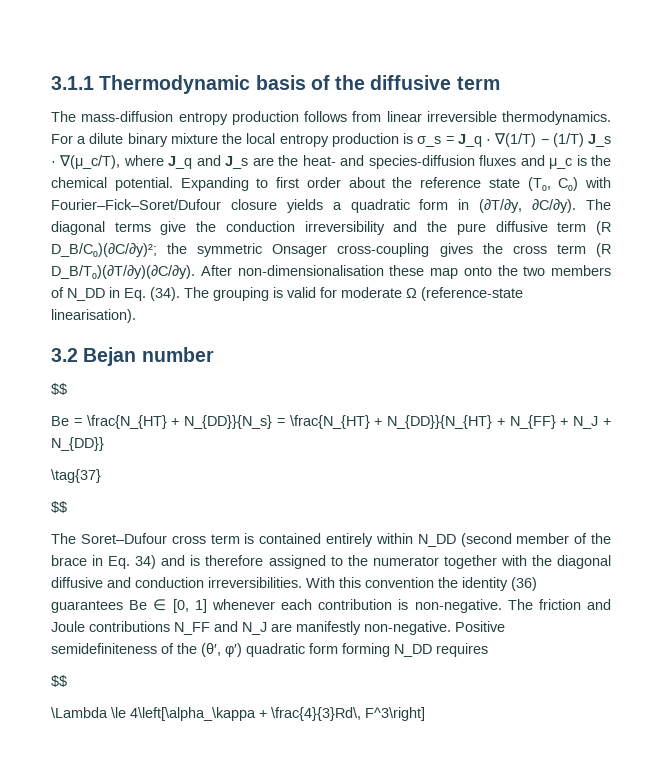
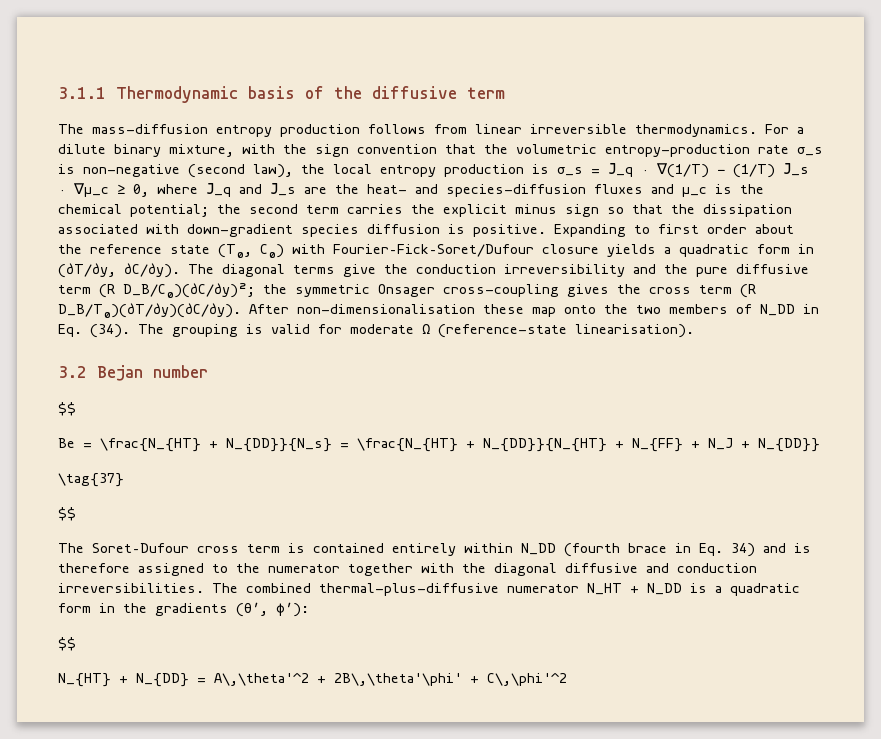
[170,133,218,144] mixture -> [169,144,823,157] [58,164,293,178] mixture, with the sign convention that the volumetric entropy-production rate σ_s is non-negative (second law),
[59,155,121,169] ∇(μ_c/T), -> [73,183,149,197] ∇μ_c ≥ 0,
[114,177,173,191] potential. -> [130,204,792,217] [58,224,546,237] potential; the second term carries the explicit minus sign so that the dissipation associated with down-gradient species diffusion is positive.
[460,533,611,547] (second member of the -> [564,543,620,557] (fourth
[306,577,537,591] [51,599,612,613] [51,621,505,635] [51,643,488,657] [51,675,67,687] [51,707,425,721] With this convention the identity (36) guarantees Be ∈ [0, 1] whenever each contribution is non-negative. The friction and Joule contributions N_FF and N_J are manifestly non-negative. Positive semidefiniteness of the (θ′, φ′) quadratic form forming N_DD requires // $$ // \Lambda \le 4\left[\alpha_\kappa + \frac{4}{3}Rd\, F^3\right] -> [212,583,800,596] [58,602,309,617] [58,637,76,651] [58,673,567,687] The combined thermal-plus-diffusive numerator N_HT + N_DD is a quadratic form in the gradients (θ′, φ′): // $$ // N_{HT} + N_{DD} = A\,\theta'^2 + 2B\,\theta'\phi' + C\,\phi'^2

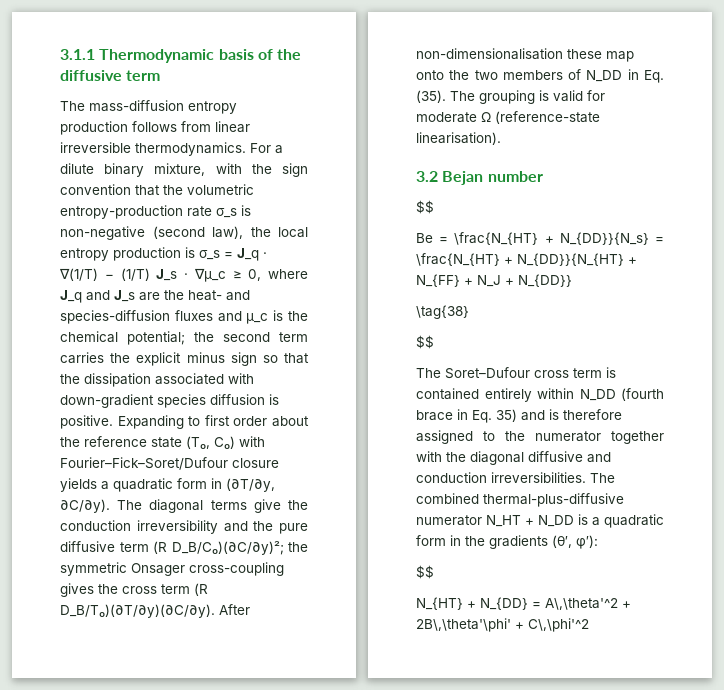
[90,324,130,338] (34). -> [416,90,446,103] (35).
[58,473,124,487] \tag{37} -> [416,305,469,319] \tag{38}
[731,543,755,557] 34) -> [496,409,517,422] 35)

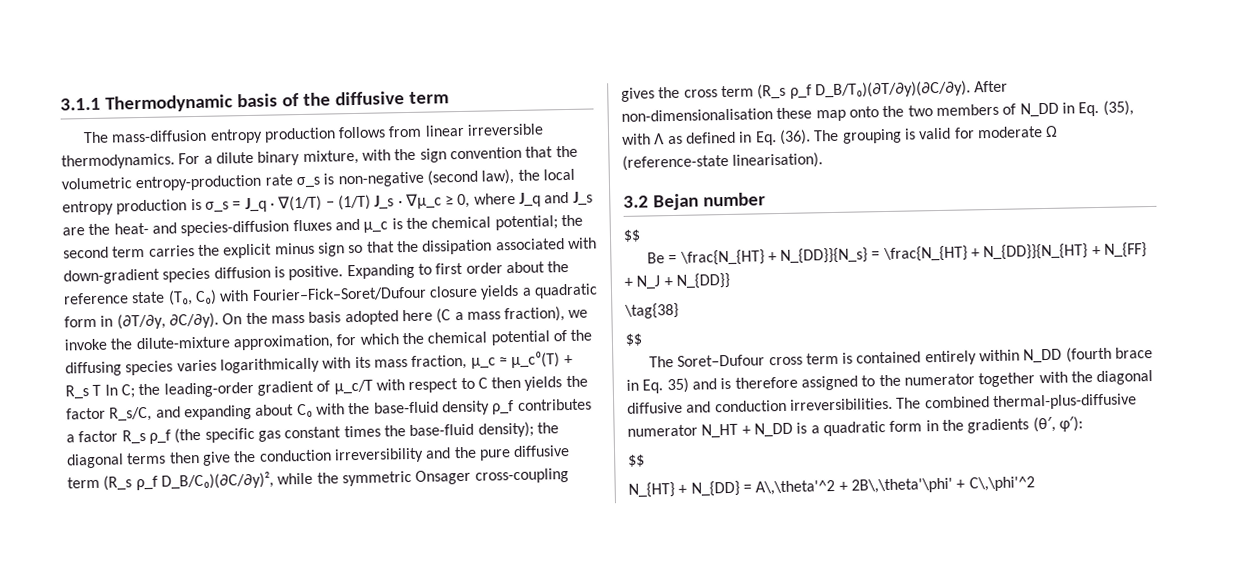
[117,500,143,510] The -> [222,306,589,326] [64,329,593,351] [65,351,573,377] [65,375,588,400] [66,398,592,422] [66,421,559,445] On the mass basis adopted here (C a mass fraction), we invoke the dilute-mixture approximation, for which the chemical potential of the diffusing species varies logarithmically with its mass fraction, μ_c ≈ μ_c⁰(T) + R_s T ln C; the leading-order gradient of μ_c/T with respect to C then yields the factor R_s/C, and expanding about C₀ with the base-fluid density ρ_f contributes a factor R_s ρ_f (the specific gas constant times the base-fluid density); the
(247, 505) none -> [168,451,200,464] then
[153,541,284,555] (R D_B/C₀)(∂C/∂y)²; -> [103,471,314,491] (R_s ρ_f D_B/C₀)(∂C/∂y)², while
[194,583,208,596] (R -> [757,83,812,100] (R_s ρ_f
[416,90,446,103] (35). -> [1102,100,1134,116] [622,129,811,146] (35), with Λ as defined in Eq. (36).

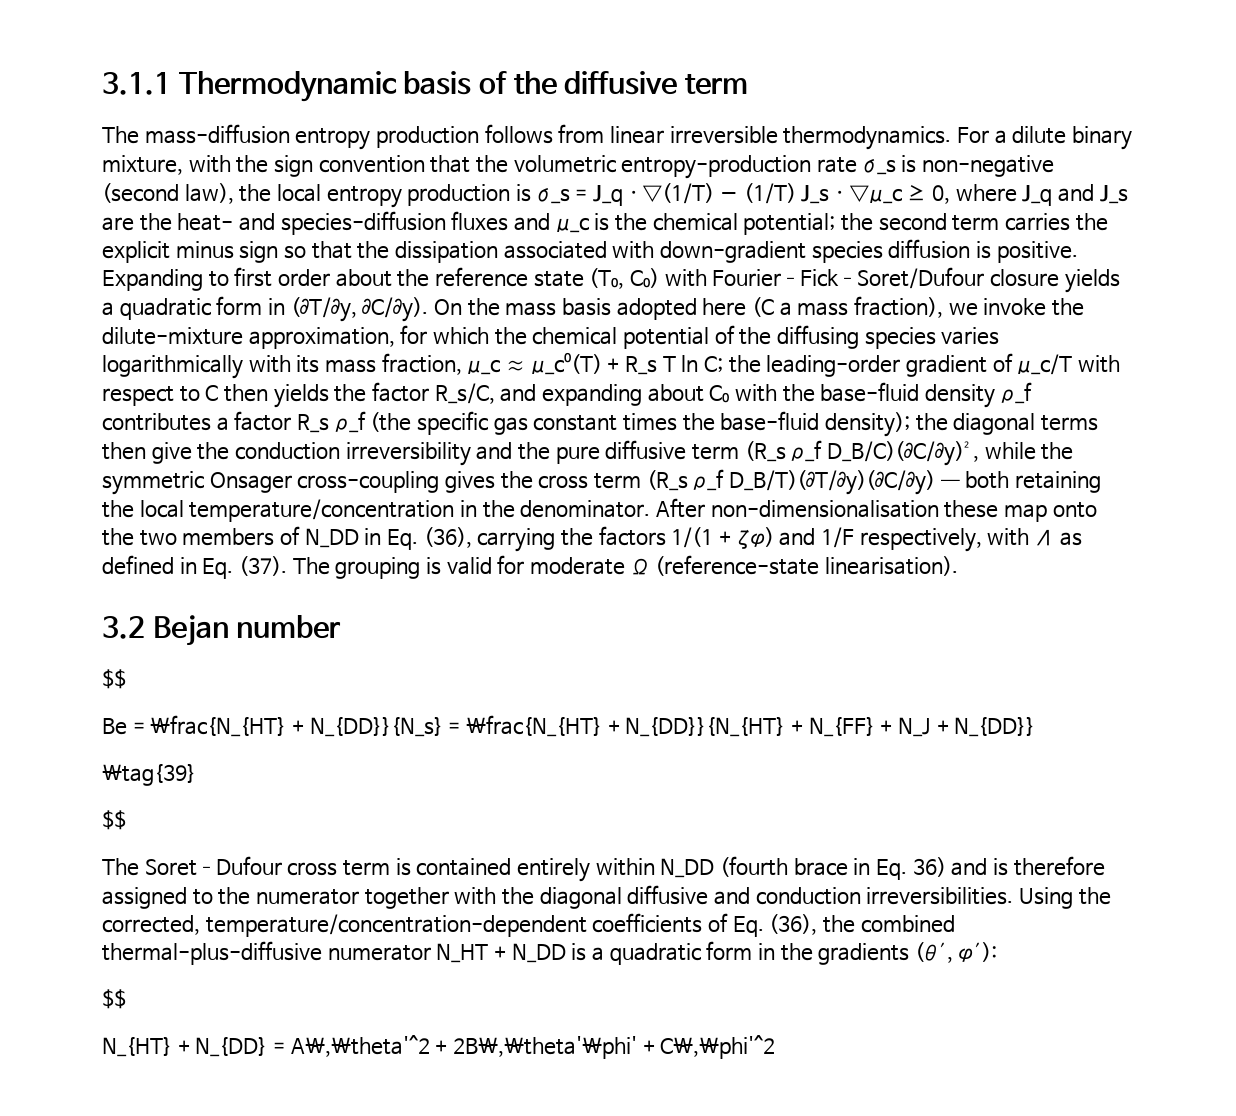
[160,471,274,490] D_B/C₀)(∂C/∂y)², -> [826,441,979,466] D_B/C)(∂C/∂y)²,
[814,80,971,99] D_B/T₀)(∂T/∂y)(∂C/∂y). -> [728,470,1102,495] [102,499,651,522] D_B/T)(∂T/∂y)(∂C/∂y) — both retaining the local temperature/concentration in the denominator.
[1102,100,1134,116] (35), -> [423,526,982,552] (36), carrying the factors 1/(1 + ζφ) and 1/F respectively,
[778,129,811,145] (36). -> [239,556,288,576] (37).
[624,302,679,319] \tag{38} -> [102,764,196,786] \tag{39}
[666,377,689,394] 35) -> [912,857,946,877] 36)
[896,397,922,409] The -> [1018,887,1111,909] [102,913,855,937] Using the corrected, temperature/concentration-dependent coefficients of Eq. (36), the

